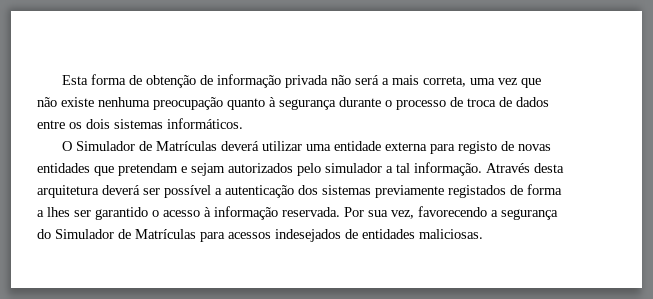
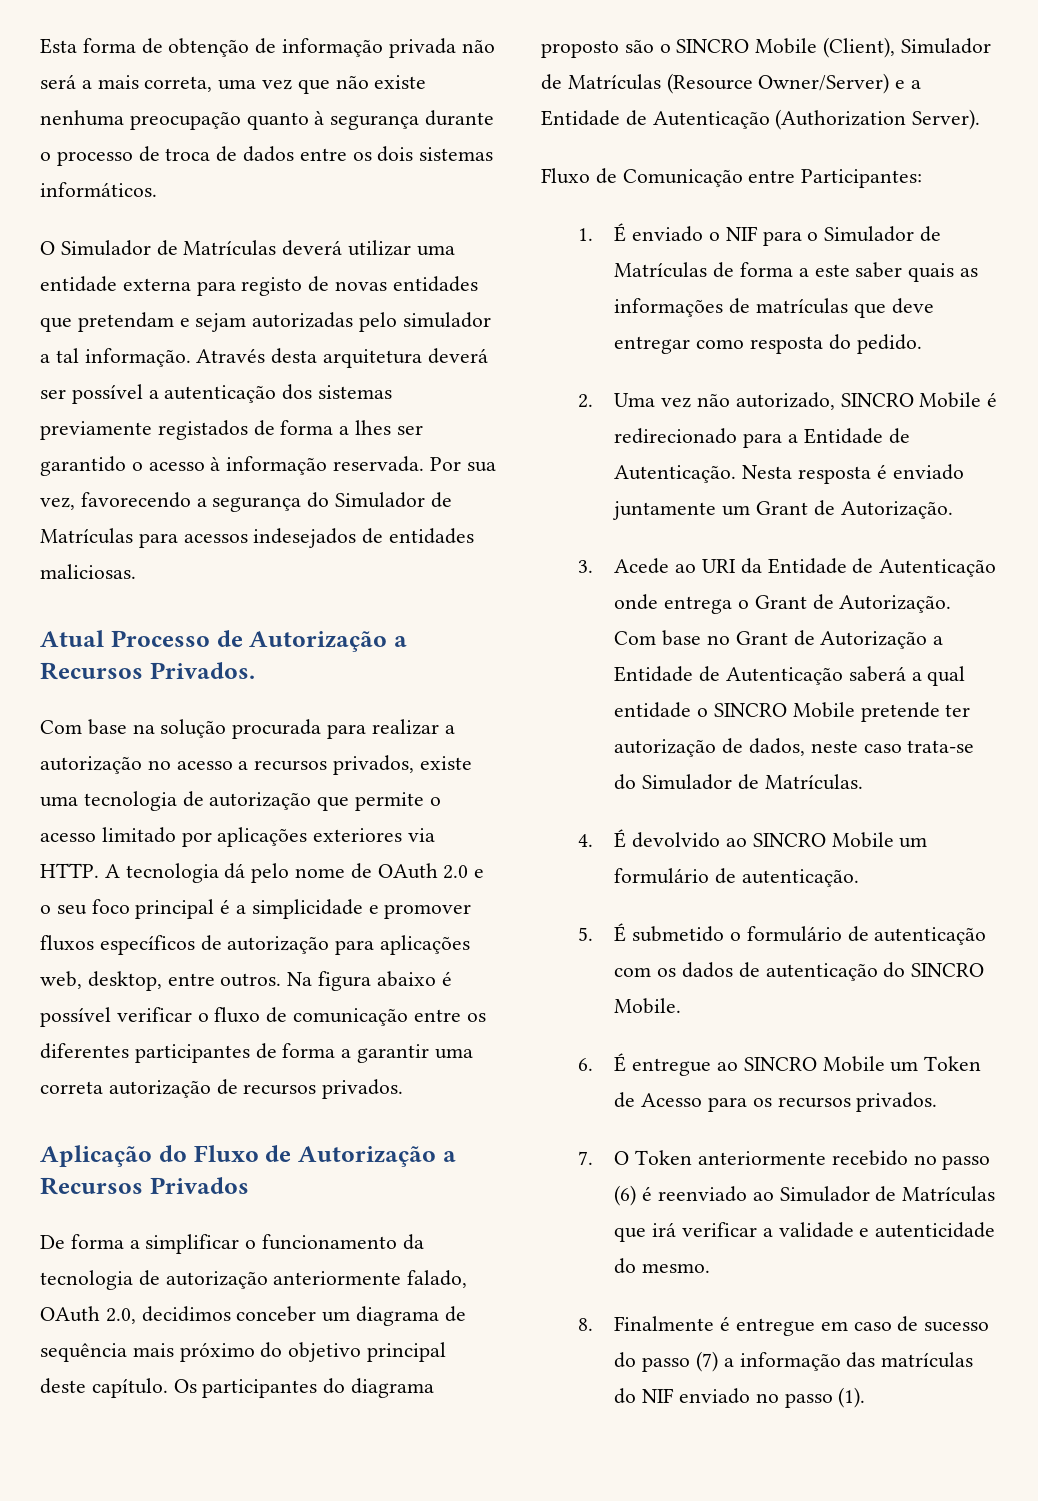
[228,163,293,173] autorizados -> [252,312,354,328] autorizadas
(483, 234) none -> [40,630,407,652] [40,662,255,680] [40,719,455,739] [40,755,472,775] [40,791,441,811] [40,827,436,847] [40,863,485,883] [40,899,472,919] [40,935,471,955] [40,971,452,991] [40,1007,486,1027] [40,1043,473,1063] [40,1079,404,1099] [40,1145,456,1167] [40,1177,249,1195] [40,1234,424,1254] [40,1270,468,1290] [40,1306,466,1326] [40,1342,447,1362] [40,1378,435,1398] [541,37,991,58] [541,73,922,94] [541,109,981,130] [541,168,923,188] [577,223,942,246] [614,262,979,282] [614,298,934,318] [614,334,922,354] [577,392,998,410] [614,428,910,448] [614,464,964,484] [612,500,953,520] [577,558,997,577] [614,594,952,614] [614,630,944,649] [614,666,966,686] [614,702,971,722] [614,738,975,757] [614,774,863,790] [577,829,928,848] [614,868,860,887] [577,923,987,945] [614,962,985,981] [614,998,682,1014] [577,1053,982,1076] [614,1092,938,1112] [577,1150,991,1170] [614,1185,996,1206] [614,1222,996,1242] [614,1258,711,1274] [577,1316,990,1336] [614,1351,974,1372] [614,1387,866,1408] // Atual Processo de Autorização a Recursos Privados. // Com base na solução procurada para realizar a autorização no acesso a recursos privados, existe uma tecnologia de autorização que permite o acesso limitado por aplicações exteriores via HTTP. A tecnologia dá pelo nome de OAuth 2.0 e o seu foco principal é a simplicidade e promover fluxos específicos de autorização para aplicações web, desktop, entre outros. Na figura abaixo é possível verificar o fluxo de comunicação entre os diferentes participantes de forma a garantir uma correta autorização de recursos privados. // Aplicação do Fluxo de Autorização a Recursos Privados // De forma a simplificar o funcionamento da tecnologia de autorização anteriormente falado, OAuth 2.0, decidimos conceber um diagrama de sequência mais próximo do objetivo principal deste capítulo. Os participantes do diagrama proposto são o SINCRO Mobile (Client), Simulador de Matrículas (Resource Owner/Server) e a Entidade de Autenticação (Authorization Server). // Fluxo de Comunicação entre Participantes: // 1. É enviado o NIF para o Simulador de Matrículas de forma a este saber quais as informações de matrículas que deve entregar como resposta do pedido. // 2. Uma vez não autorizado, SINCRO Mobile é redirecionado para a Entidade de Autenticação. Nesta resposta é enviado juntamente um Grant de Autorização. // 3. Acede ao URI da Entidade de Autenticação onde entrega o Grant de Autorização. Com base no Grant de Autorização a Entidade de Autenticação saberá a qual entidade o SINCRO Mobile pretende ter autorização de dados, neste caso trata-se do Simulador de Matrículas. // 4. É devolvido ao SINCRO Mobile um formulário de autenticação. // 5. É submetido o formulário de autenticação com os dados de autenticação do SINCRO Mobile. // 6. É entregue ao SINCRO Mobile um Token de Acesso para os recursos privados. // 7. O Token anteriormente recebido no passo (6) é reenviado ao Simulador de Matrículas que irá verificar a validade e autenticidade do mesmo. // 8. Finalmente é entregue em caso de sucesso do passo (7) a informação das matrículas do NIF enviado no passo (1).

